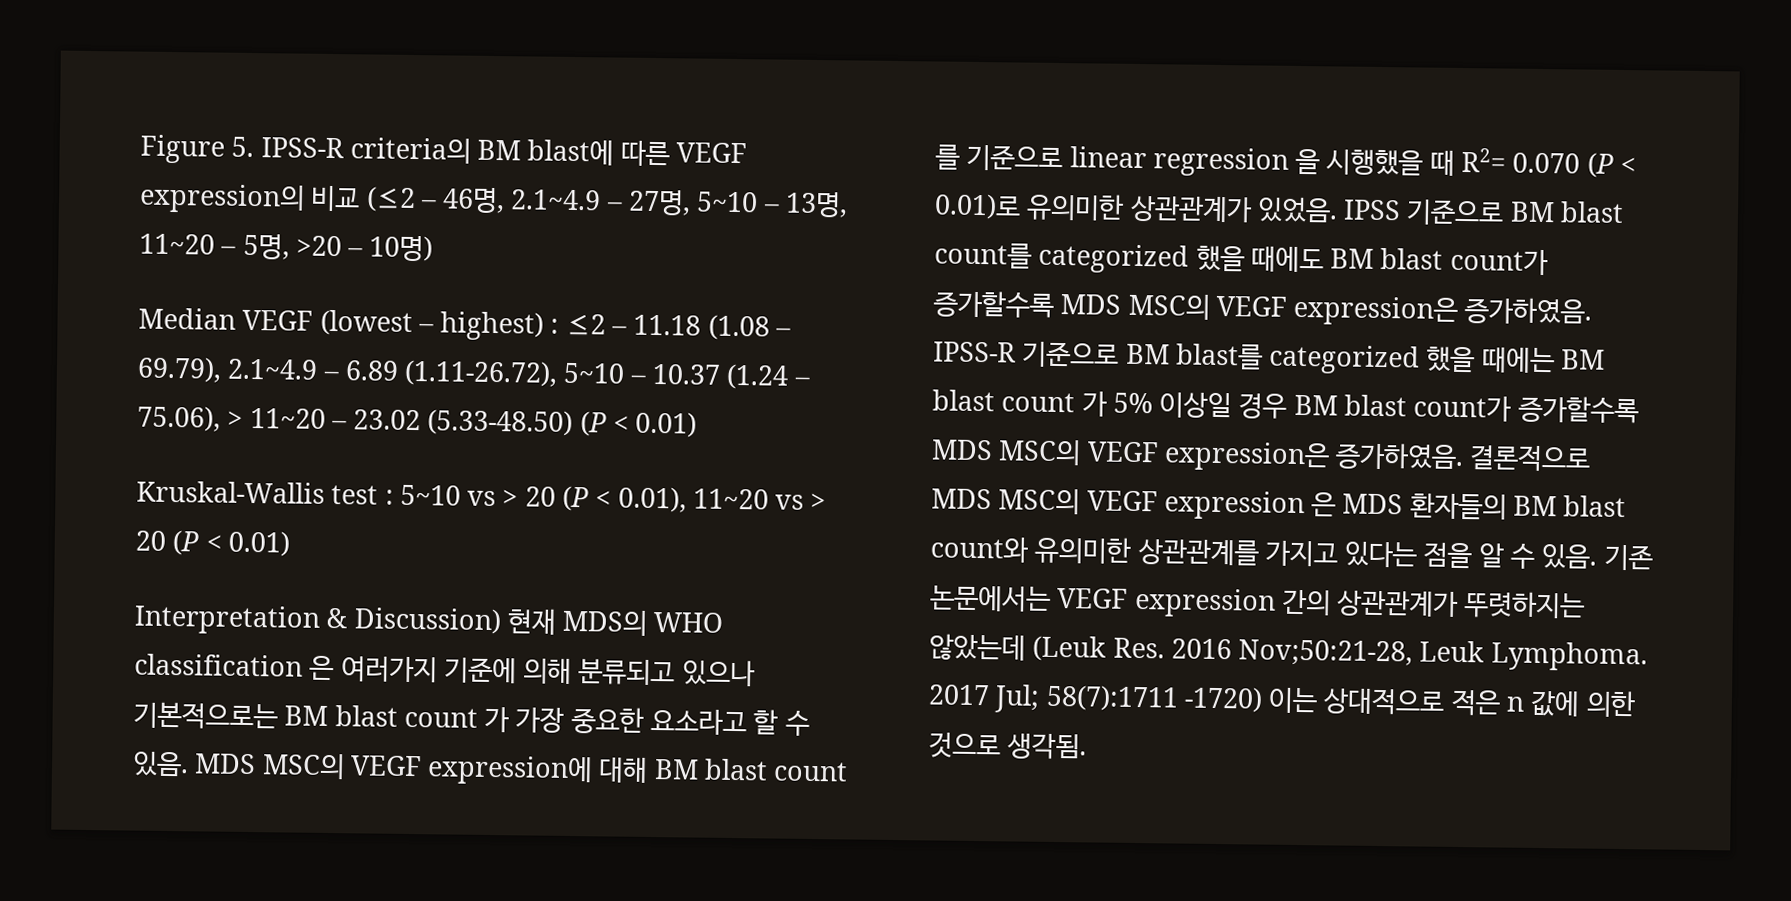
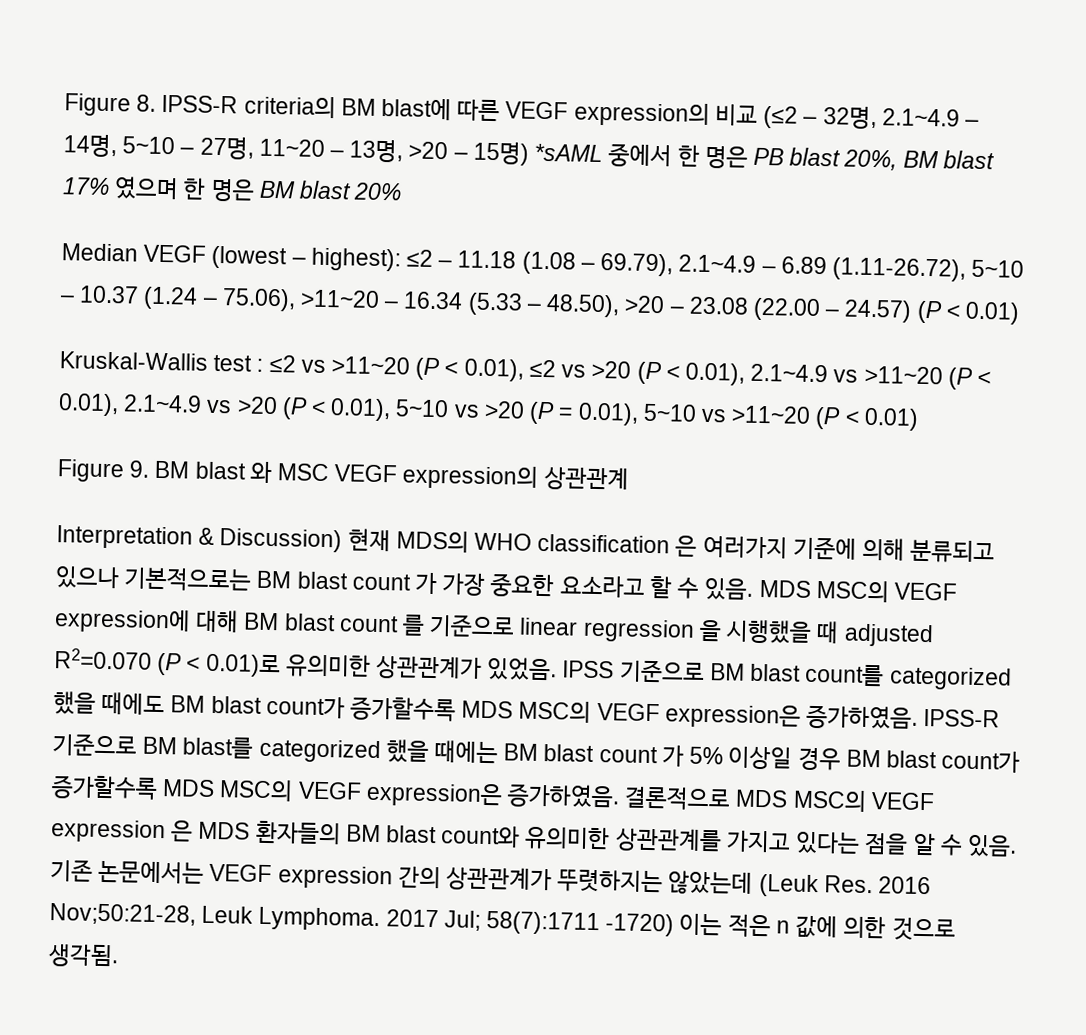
[140,134,255,164] Figure 5. -> [64,93,157,117] Figure 8.
[442,187,848,218] [139,233,434,262] 46명, 2.1~4.9 – 27명, 5~10 – 13명, 11~20 – 5명, >20 – 10명) -> [822,106,979,130] [63,134,995,171] [62,176,403,202] 32명, 2.1~4.9 – 14명, 5~10 – 27명, 11~20 – 13명, >20 – 15명) *sAML 중에서 한 명은 PB blast 20%, BM blast 17% 였으며 한 명은 BM blast 20%
[440,311,560,341] highest) : -> [310,247,401,272] highest):
[227,407,574,437] > 11~20 – 23.02 (5.33-48.50) -> [300,289,913,323] >11~20 – 16.34 (5.33 – 48.50), >20 – 23.08 (22.00 – 24.57)
[399,484,827,513] [135,530,290,557] 5~10 vs > 20 (P < 0.01), 11~20 vs > 20 (P < 0.01) -> [268,354,991,390] [58,393,919,431] [57,459,629,491] ≤2 vs >11~20 (P < 0.01), ≤2 vs >20 (P < 0.01), 2.1~4.9 vs >11~20 (P < 0.01), 2.1~4.9 vs >20 (P < 0.01), 5~10 vs >20 (P = 0.01), 5~10 vs >11~20 (P < 0.01) // Figure 9. BM blast 와 MSC VEGF expression의 상관관계
[1461,147,1581,174] R2= 0.070 -> [843,623,934,648] [54,648,152,670] adjusted R2=0.070
[1323,688,1446,715] 상대적으로 -> (723, 924) none

